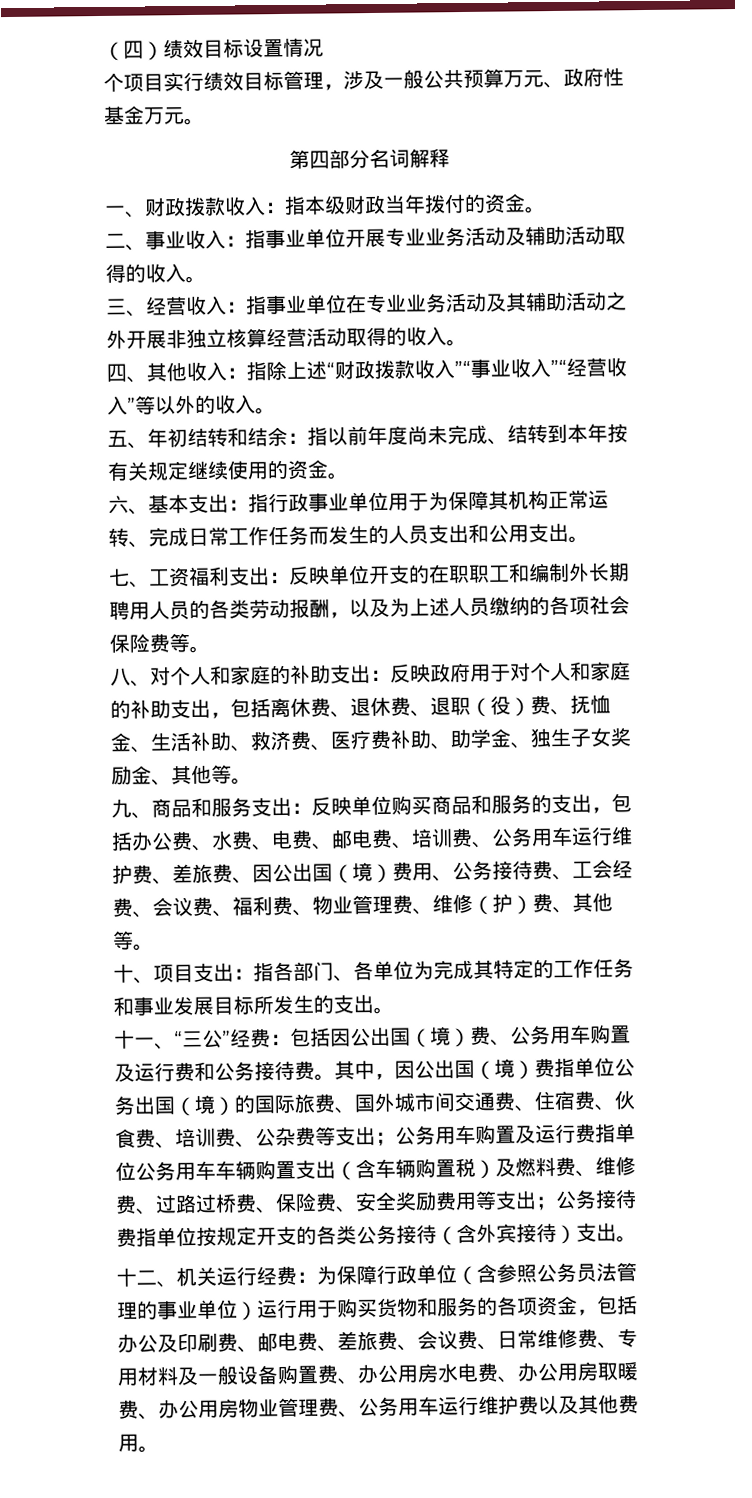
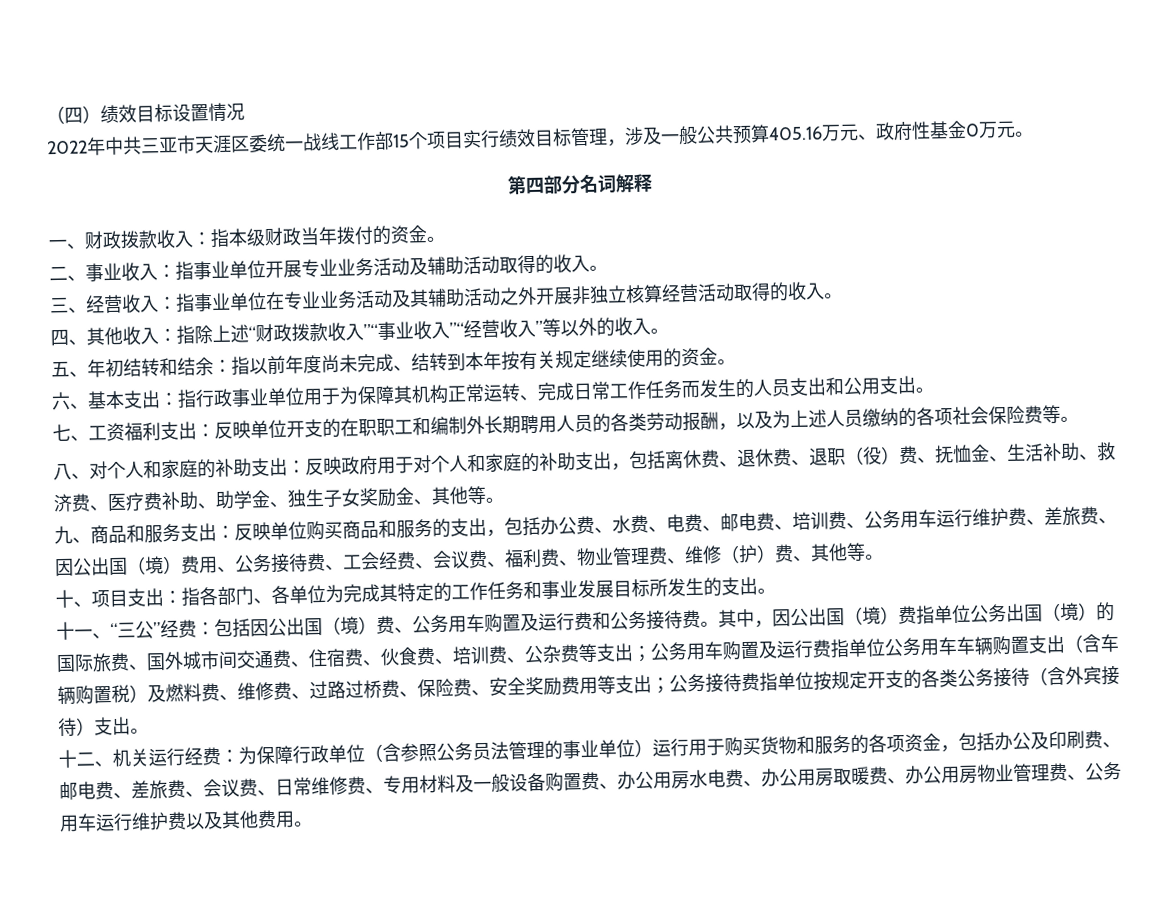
(324, 47) none -> [47,131,410,156] 2022年中共三亚市天涯区委统一战线工作部15
(504, 78) none -> [768,126,823,141] 405.16
(145, 115) none -> [965,123,980,137] 0

